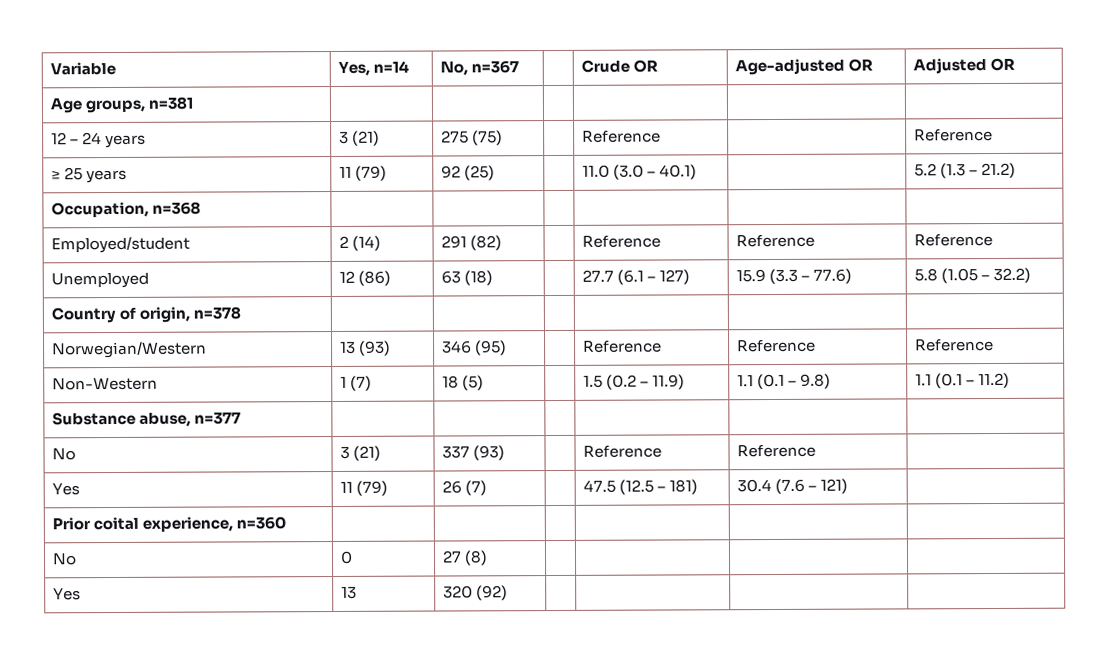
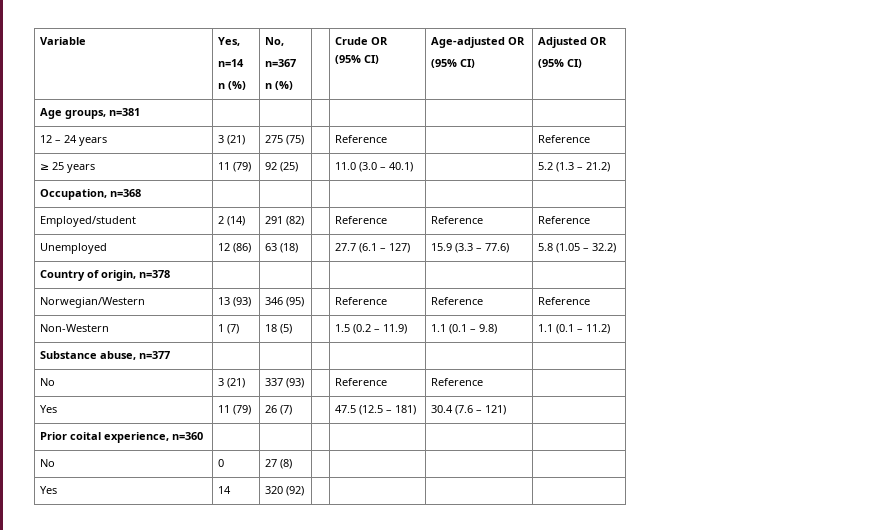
(371, 68) none -> (240, 41) //
(410, 66) none -> [217,81,246,90] // n (%)
(469, 68) none -> (284, 41) //
(520, 67) none -> [264,81,293,90] // n (%)
(659, 66) none -> [334,55,379,64] // (95% CI)
(874, 65) none -> [430,59,475,68] // (95% CI)
(1016, 64) none -> [537,59,582,68] // (95% CI)
[341,586,358,599] 13 -> [217,486,231,494] 14

